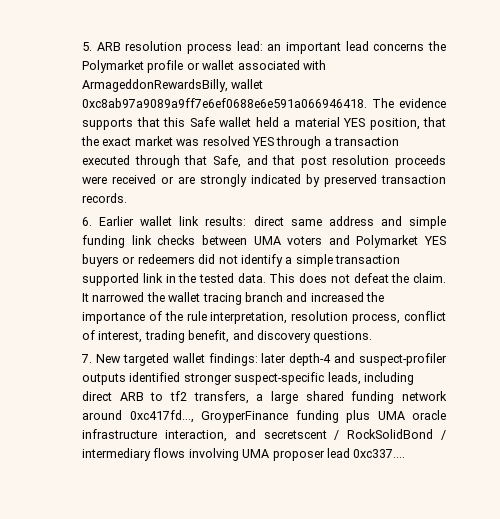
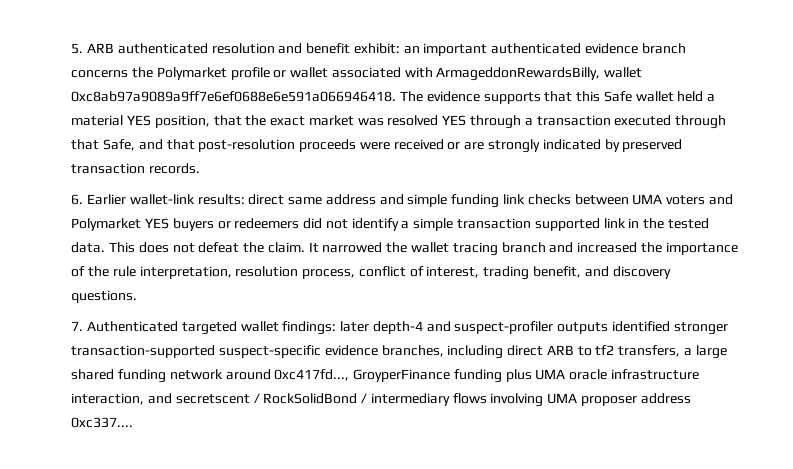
[125,41,369,54] resolution process lead: an important lead -> [117,43,686,56] authenticated resolution and benefit exhibit: an important authenticated evidence branch
[300,155,390,168] post resolution -> [198,139,296,152] post-resolution
[140,216,200,226] wallet link -> [129,194,195,205] wallet-link
[95,354,121,363] New -> [87,321,179,332] Authenticated
[234,372,361,385] suspect-specific leads, -> [71,345,444,358] transaction-supported suspect-specific evidence branches,
[326,448,350,458] lead -> [640,393,691,404] address

